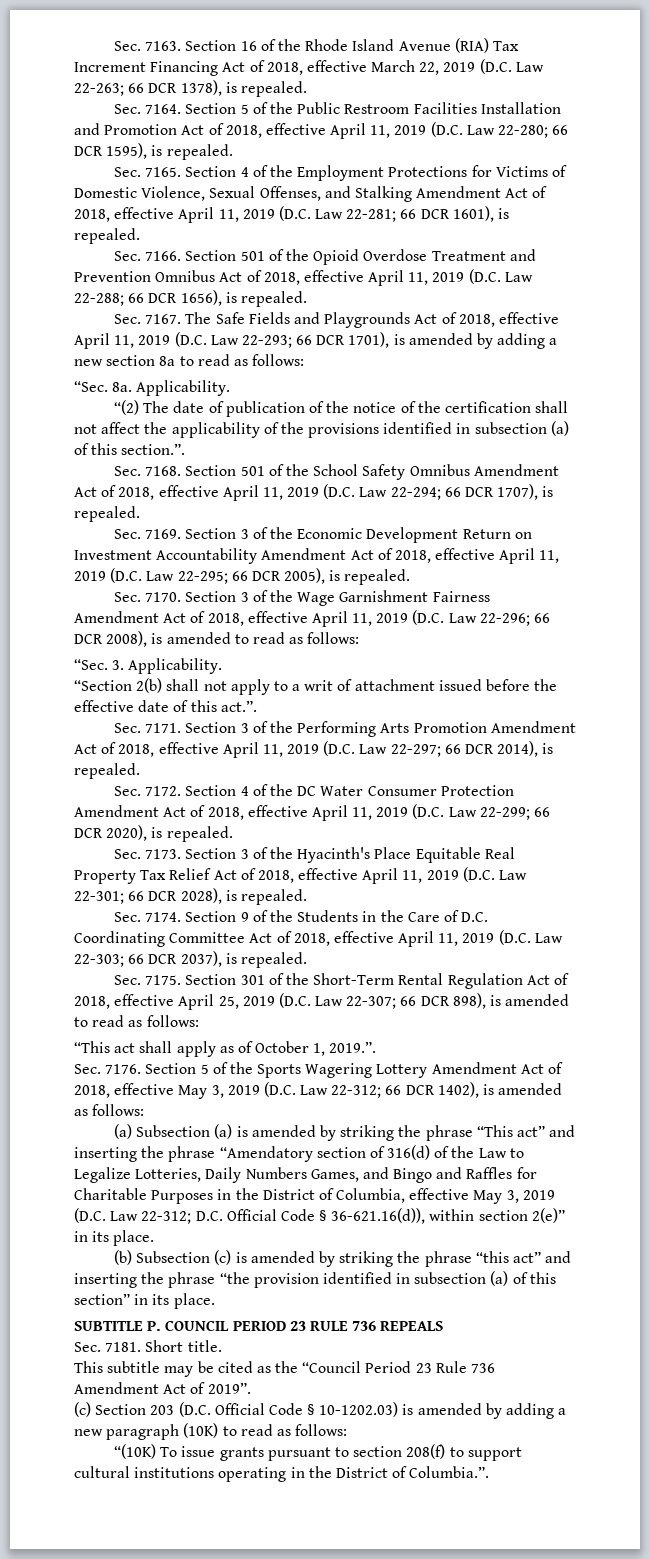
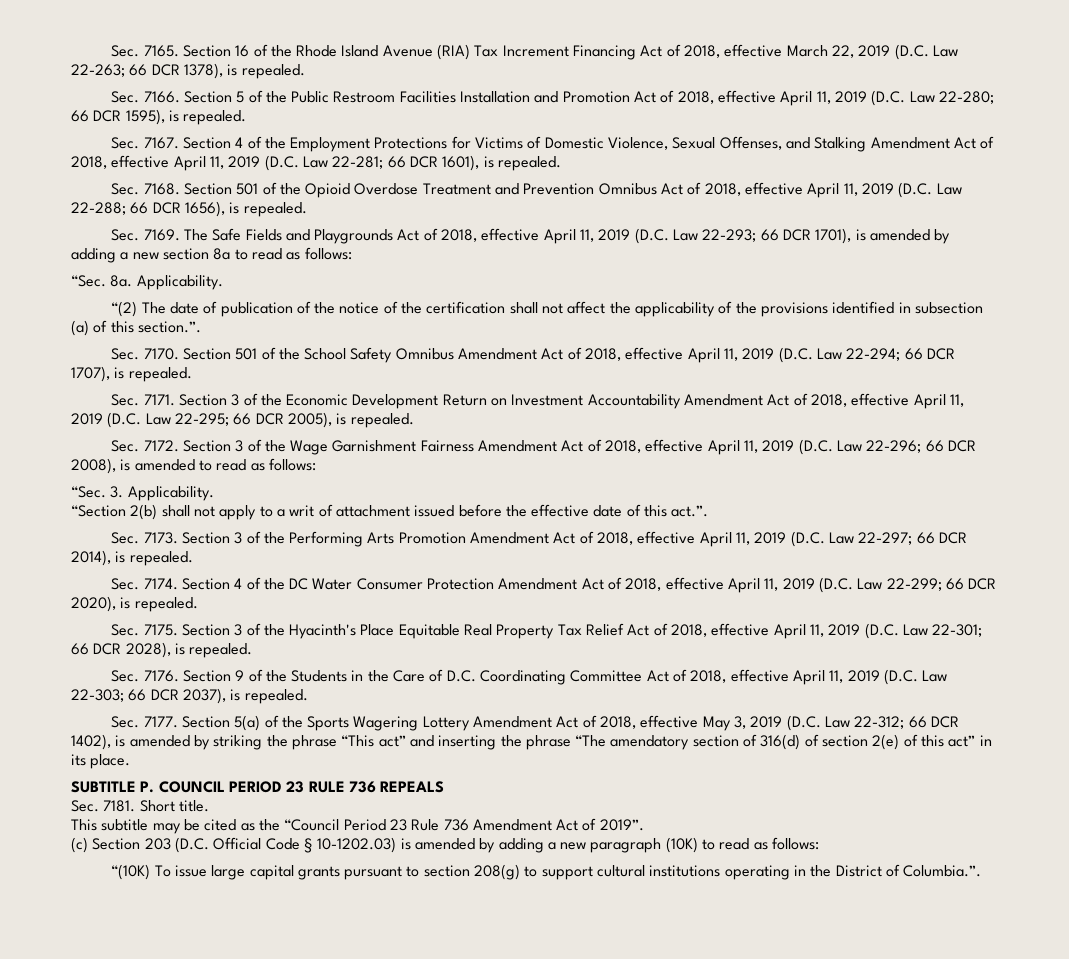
[114,41,182,51] Sec. 7163. -> [111,45,179,57] Sec. 7165.
[145,104,182,114] 7164. -> [143,91,180,103] 7166.
[145,167,182,177] 7165. -> [143,137,179,149] 7167.
[145,251,182,261] 7166. -> [143,183,180,195] 7168.
[145,314,182,324] 7167. -> [143,229,180,241] 7169.
[145,466,182,476] 7168. -> [143,348,179,360] 7170.
[145,529,182,539] 7169. -> [143,394,175,406] 7171.
[145,592,182,602] 7170. -> [143,440,179,452] 7172.
[145,723,182,733] 7171. -> [143,532,178,544] 7173.
[145,786,182,796] 7172. -> [143,578,178,590] 7174.
[145,849,182,859] 7173. -> [143,624,178,636] 7175.
[145,912,182,922] 7174. -> [143,670,179,682] 7176.
[145,973,569,989] [74,993,570,1010] [74,1015,199,1027] [74,1041,377,1057] [74,1063,209,1074] 7175. Section 301 of the Short-Term Rental Regulation Act of 2018, effective April 25, 2019 (D.C. Law 22-307; 66 DCR 898), is amended to read as follows: // “This act shall apply as of October 1, 2019.”. // Sec. 7176. Section 5 -> [143,715,261,731] 7177. Section 5(a)
[74,1104,145,1116] [114,1124,316,1139] as follows: // (a) Subsection (a) is amended -> (190, 741) none
[219,1146,313,1162] “Amendatory -> [575,735,690,750] “The amendatory
[451,1146,524,1158] [74,1167,537,1183] [74,1188,555,1204] [74,1208,565,1224] [74,1230,155,1246] [114,1250,572,1267] [74,1271,556,1288] [74,1293,130,1305] the Law to Legalize Lotteries, Daily Numbers Games, and Bingo and Raffles for Charitable Purposes in the District of Columbia, effective May 3, 2019 (D.C. Law 22-312; D.C. Official Code § 36-621.16(d)), within section 2(e)” in its place. // (b) Subsection (c) is amended by striking the phrase “this act” and inserting the phrase “the provision identified in subsection (a) of this section” -> [822,734,976,750] section 2(e) of this act”
(216, 1451) none -> [211,865,294,880] large capital
[406,1444,446,1459] 208(f) -> [474,864,521,880] 208(g)

